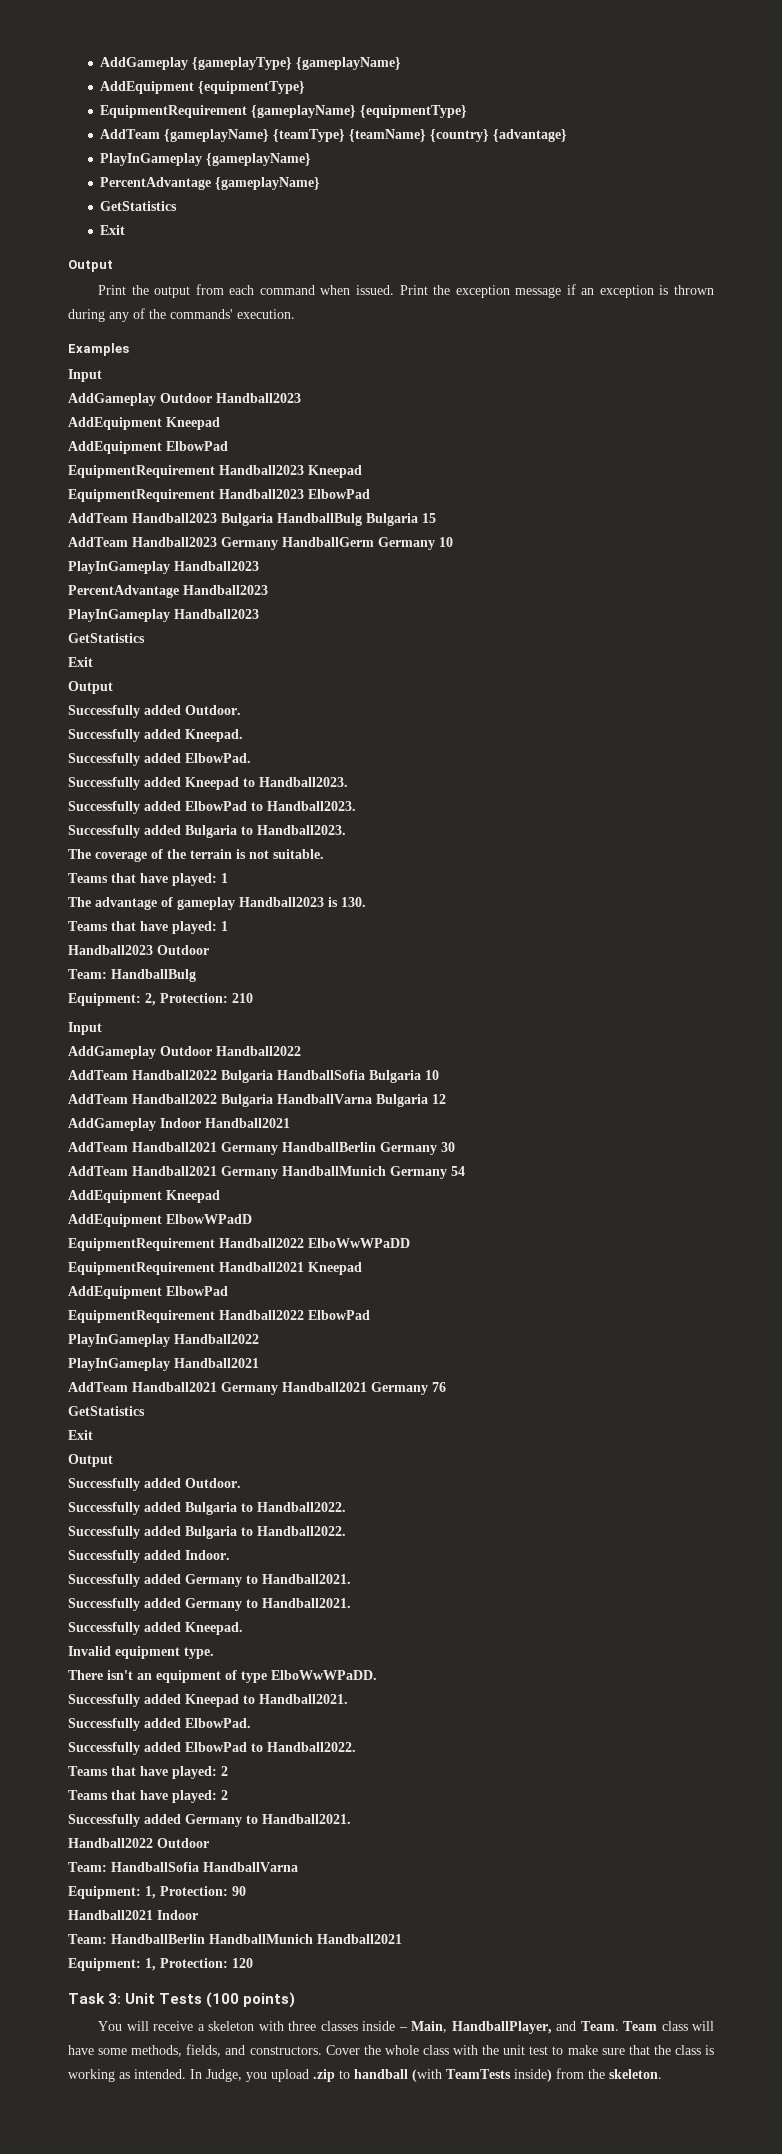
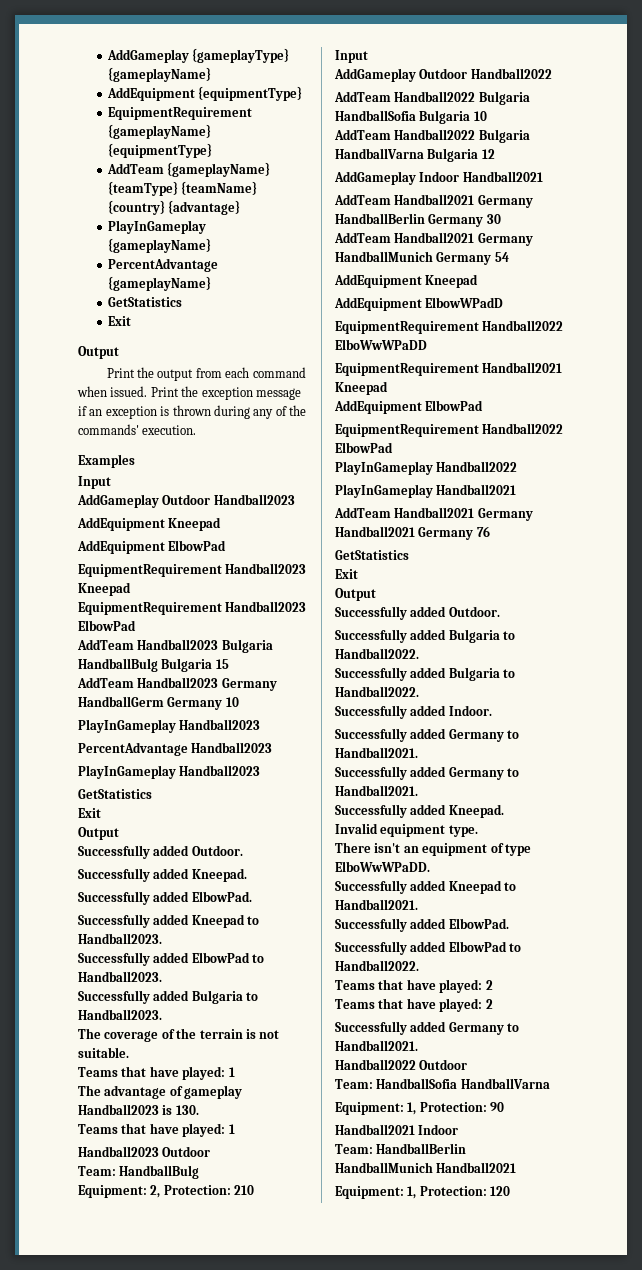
[68,1992,296,2008] [98,2021,714,2034] [68,2044,715,2057] [68,2068,662,2082] // Task 3: Unit Tests (100 points) // You will receive a skeleton with three classes inside – Main, HandballPlayer, and Team. Team class will have some methods, fields, and constructors. Cover the whole class with the unit test to make sure that the class is working as intended. In Judge, you upload .zip to handball (with TeamTests inside) from the skeleton. -> (511, 1191) none

